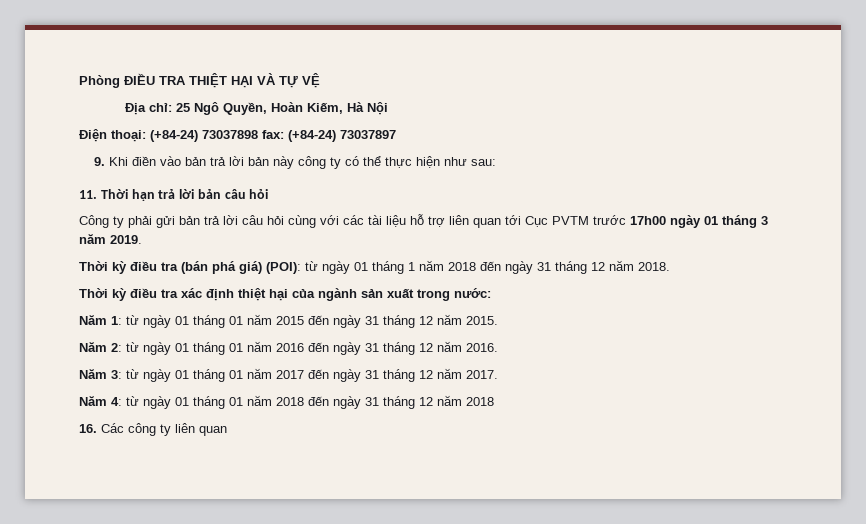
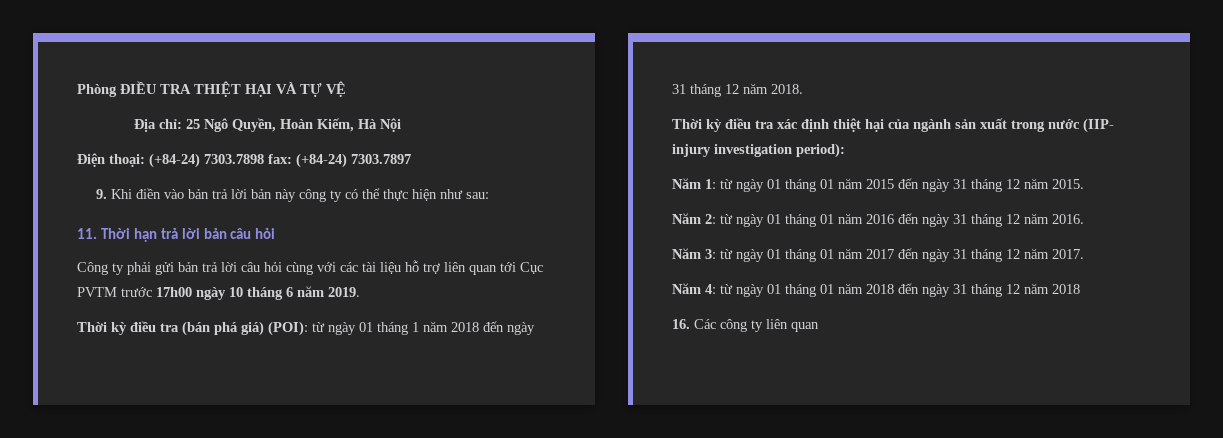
[202,130,258,139] 73037898 -> [204,154,264,164] 7303.7898
[340,130,396,139] 73037897 -> [351,154,411,164] 7303.7897
[704,215,768,228] 01 tháng 3 -> [229,287,293,300] 10 tháng 6
[454,288,491,298] nước: -> [1048,118,1114,133] [672,143,845,158] nước (IIP- injury investigation period):

